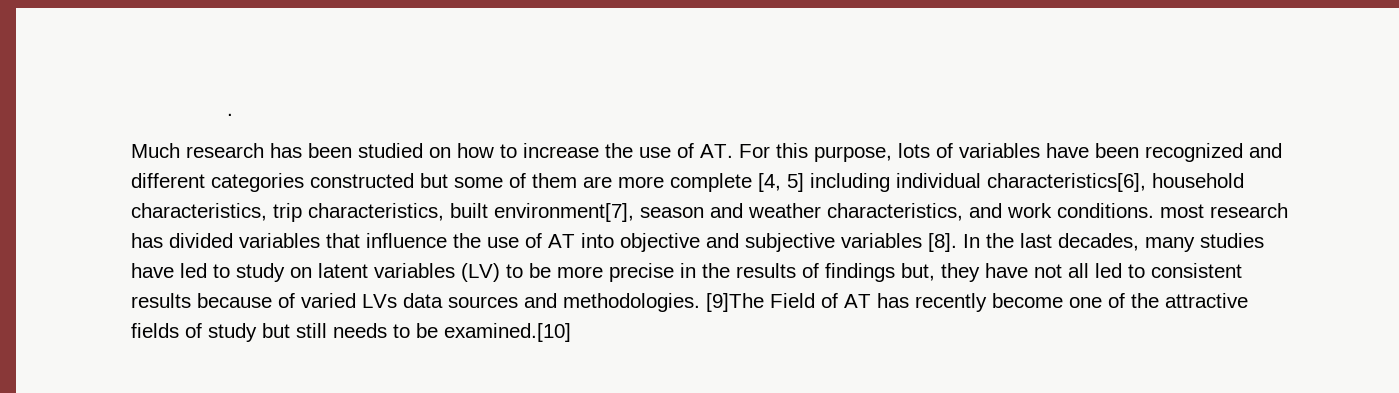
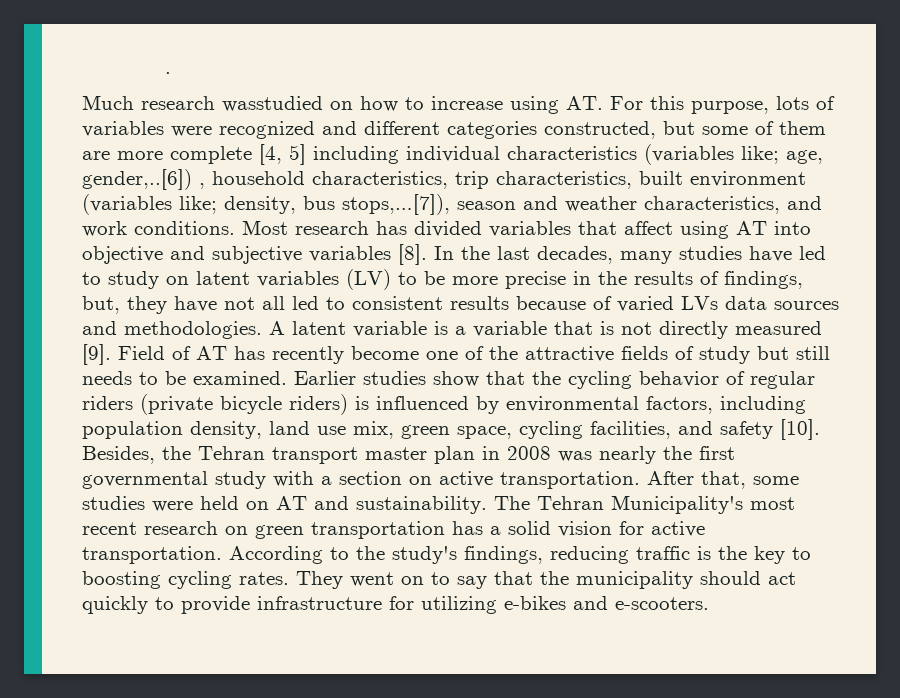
[269,143,423,158] has been studied -> [221,96,323,112] wasstudied
[604,143,694,158] the use of -> [509,96,559,114] using
[1045,143,1139,158] have been -> [170,126,212,137] were
[309,173,414,188] constructed -> [543,121,656,139] constructed,
[986,173,1146,192] characteristics[6], -> [506,144,823,165] [81,169,205,190] characteristics (variables like; age, gender,..[6]) ,
[493,203,634,222] environment[7], -> [689,171,806,187] [81,194,450,215] environment (variables like; density, bus stops,…[7]),
[1159,204,1204,218] most -> [241,220,288,235] Most
[365,233,542,248] influence the use of -> [623,221,729,239] affect using
[824,263,895,282] findings -> [723,271,803,289] findings,
[705,293,764,312] [9]The -> [268,321,822,339] [81,344,111,365] A latent variable is a variable that is not directly measured [9].
[443,323,571,342] examined.[10] -> [192,371,815,389] [81,394,806,415] [81,419,820,440] [81,446,735,464] [81,471,799,489] [81,495,795,514] [81,521,705,539] [81,546,811,564] [81,571,796,589] [81,596,709,614] examined. Earlier studies show that the cycling behavior of regular riders (private bicycle riders) is influenced by environmental factors, including population density, land use mix, green space, cycling facilities, and safety [10]. Besides, the Tehran transport master plan in 2008 was nearly the first governmental study with a section on active transportation. After that, some studies were held on AT and sustainability. The Tehran Municipality's most recent research on green transportation has a solid vision for active transportation. According to the study's findings, reducing traffic is the key to boosting cycling rates. They went on to say that the municipality should act quickly to provide infrastructure for utilizing e-bikes and e-scooters.

